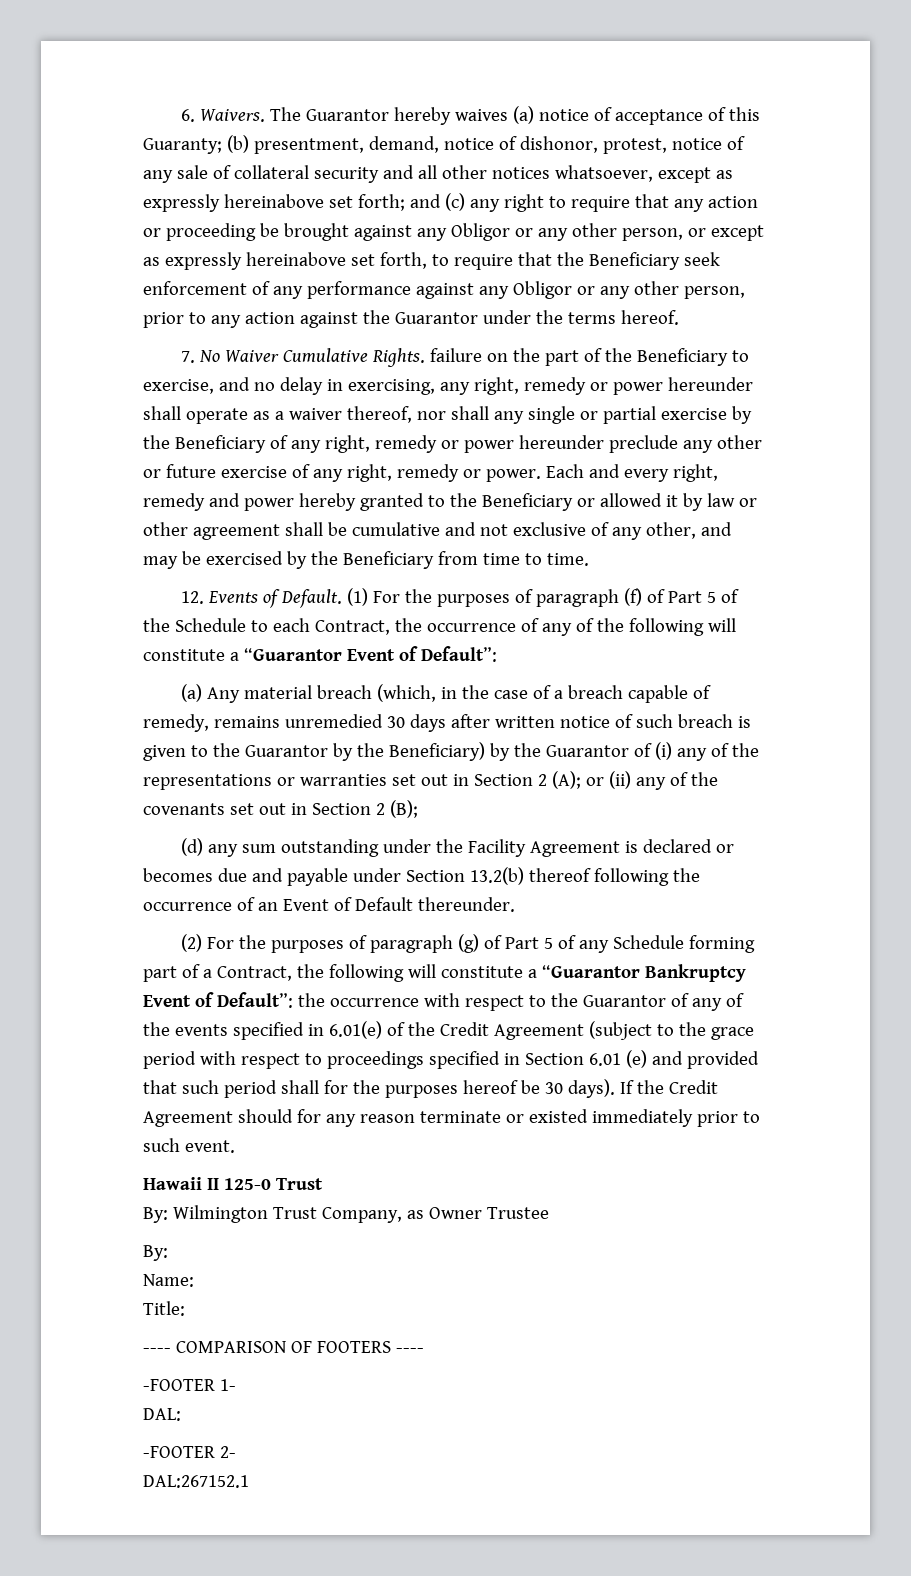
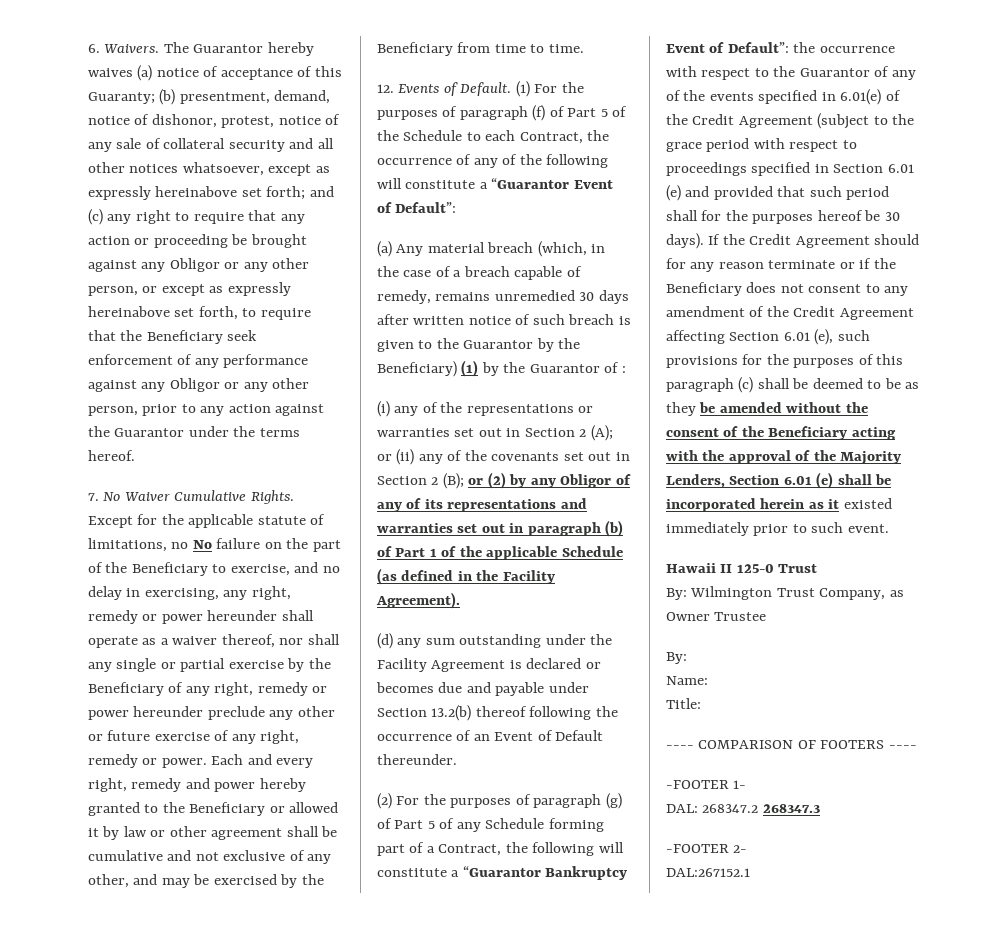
(426, 357) none -> [88,514,326,528] [88,538,212,552] Except for the applicable statute of limitations, no No
(485, 751) none -> [461,360,479,377] (1)
(652, 750) none -> [621,366,626,373] : //
(418, 809) none -> [468,472,631,489] [377,498,587,512] [377,520,624,537] [377,546,623,560] [377,568,555,585] [376,592,460,609] or (2) by any Obligor of any of its representations and warranties set out in paragraph (b) of Part 1 of the applicable Schedule (as defined in the Facility Agreement).
(524, 1118) none -> [859,258,896,269] [666,282,909,296] [666,306,914,320] [666,329,870,345] [666,354,904,368] [666,377,920,393] [666,402,868,416] [666,426,896,440] [666,450,902,465] [666,472,892,489] [666,498,840,512] if the Beneficiary does not consent to any amendment of the Credit Agreement affecting Section 6.01 (e), such provisions for the purposes of this paragraph (c) shall be deemed to be as they be amended without the consent of the Beneficiary acting with the approval of the Majority Lenders, Section 6.01 (e) shall be incorporated herein as it
(181, 1414) none -> [702,804,820,813] 268347.2 268347.3

